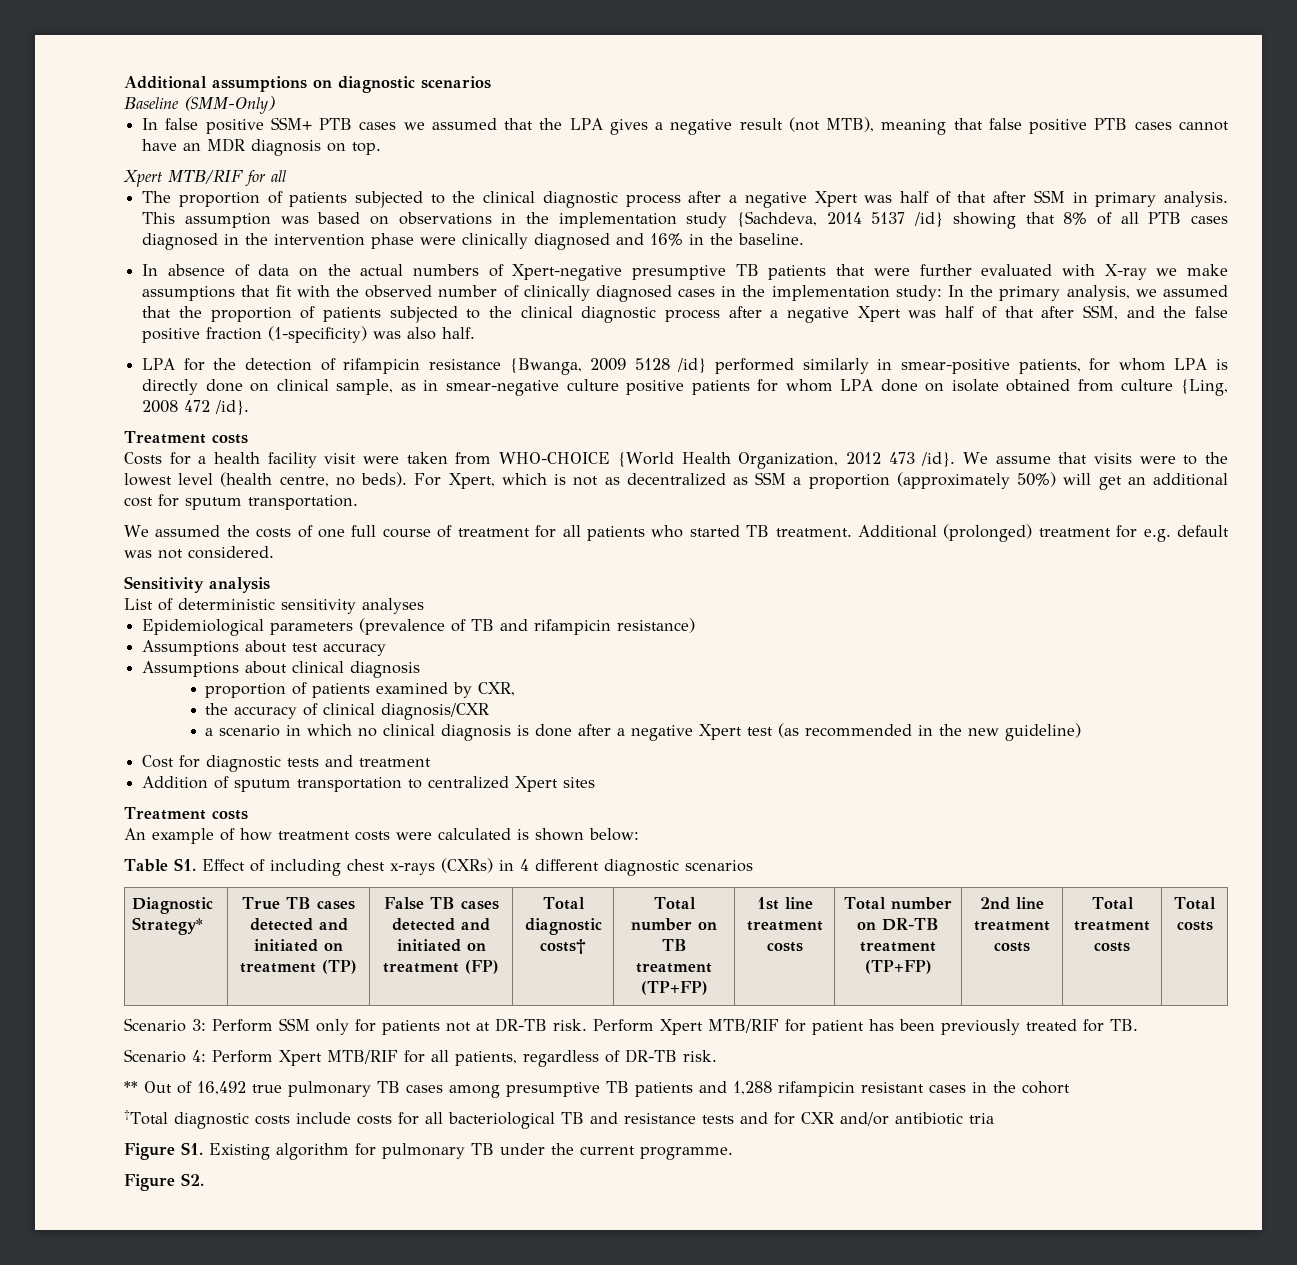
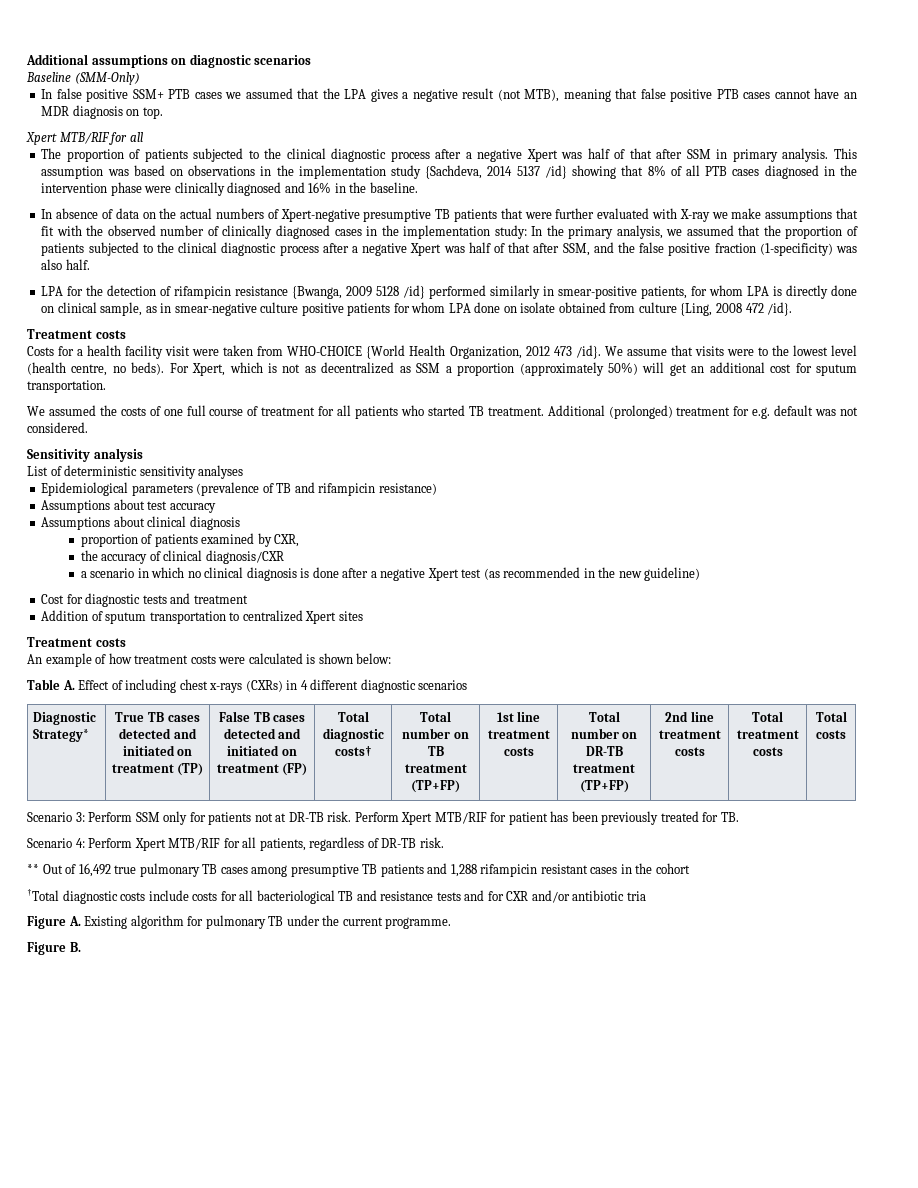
[173,858,196,871] S1. -> [62,680,75,690] A.
[181,1142,203,1155] S1. -> [68,916,81,926] A.
[181,1173,204,1186] S2. -> [69,942,81,952] B.

